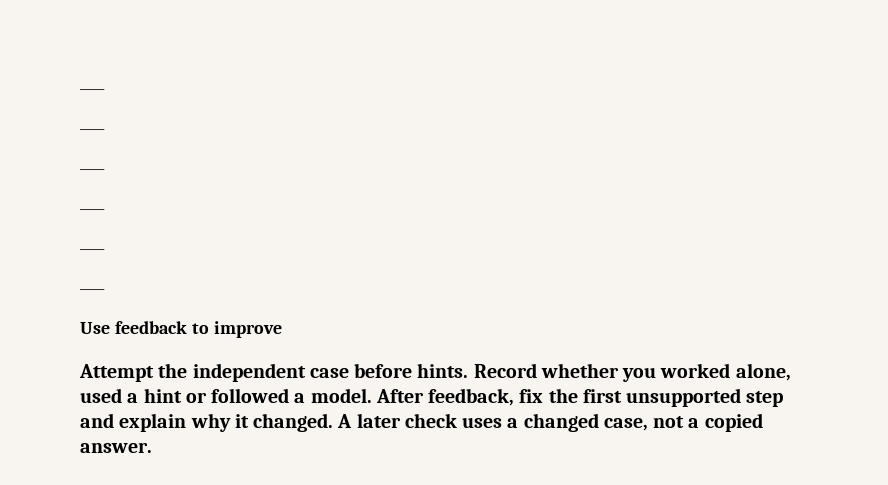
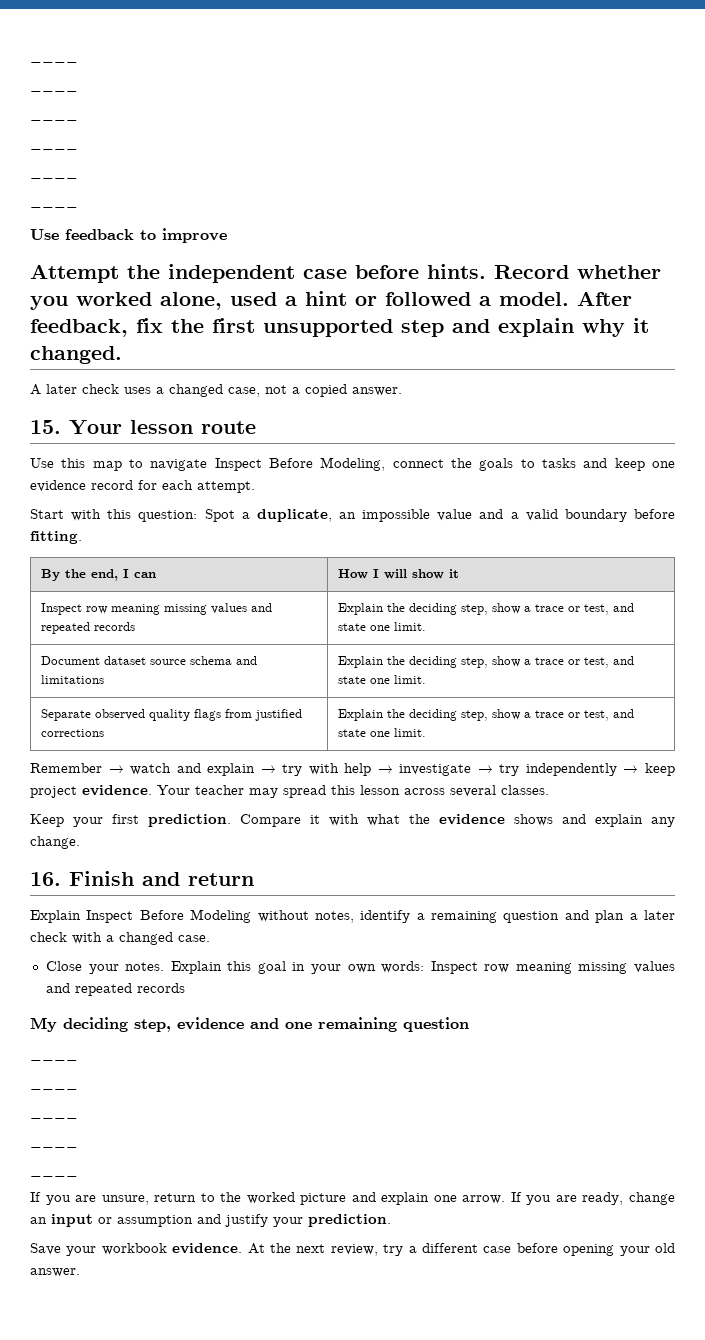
(334, 422) none -> (122, 355) //
(152, 447) none -> [30,420,256,435] [30,457,675,471] [30,480,255,493] [30,509,675,522] [30,531,82,544] [41,569,157,581] [338,569,460,579] [41,603,273,615] [41,622,136,634] [338,603,635,615] [338,622,427,631] [41,656,258,665] [41,675,105,684] [338,656,635,668] [338,675,427,684] [41,709,303,721] [41,729,105,737] [338,709,635,721] [338,728,427,737] [30,763,676,776] [30,785,549,798] [30,814,675,827] [30,836,80,849] [30,871,254,886] [30,909,675,923] [30,932,210,945] [45,961,675,974] [45,983,185,996] [30,1017,469,1032] [30,1057,78,1061] [30,1086,78,1090] [30,1115,78,1119] [30,1144,78,1148] [30,1173,78,1177] [30,1192,675,1205] [30,1214,391,1227] [30,1243,675,1256] [30,1268,80,1277] // 15. Your lesson route // Use this map to navigate Inspect Before Modeling, connect the goals to tasks and keep one evidence record for each attempt. // Start with this question: Spot a duplicate, an impossible value and a valid boundary before fitting. // By the end, I can | How I will show it // Inspect row meaning missing values and repeated records | Explain the deciding step, show a trace or test, and state one limit. // Document dataset source schema and limitations | Explain the deciding step, show a trace or test, and state one limit. // Separate observed quality flags from justified corrections | Explain the deciding step, show a trace or test, and state one limit. // Remember → watch and explain → try with help → investigate → try independently → keep project evidence. Your teacher may spread this lesson across several classes. // Keep your first prediction. Compare it with what the evidence shows and explain any change. // 16. Finish and return // Explain Inspect Before Modeling without notes, identify a remaining question and plan a later check with a changed case. // Close your notes. Explain this goal in your own words: Inspect row meaning missing values and repeated records // My deciding step, evidence and one remaining question // ____ // ____ // ____ // ____ // ____ // If you are unsure, return to the worked picture and explain one arrow. If you are ready, change an input or assumption and justify your prediction. // Save your workbook evidence. At the next review, try a different case before opening your old answer.

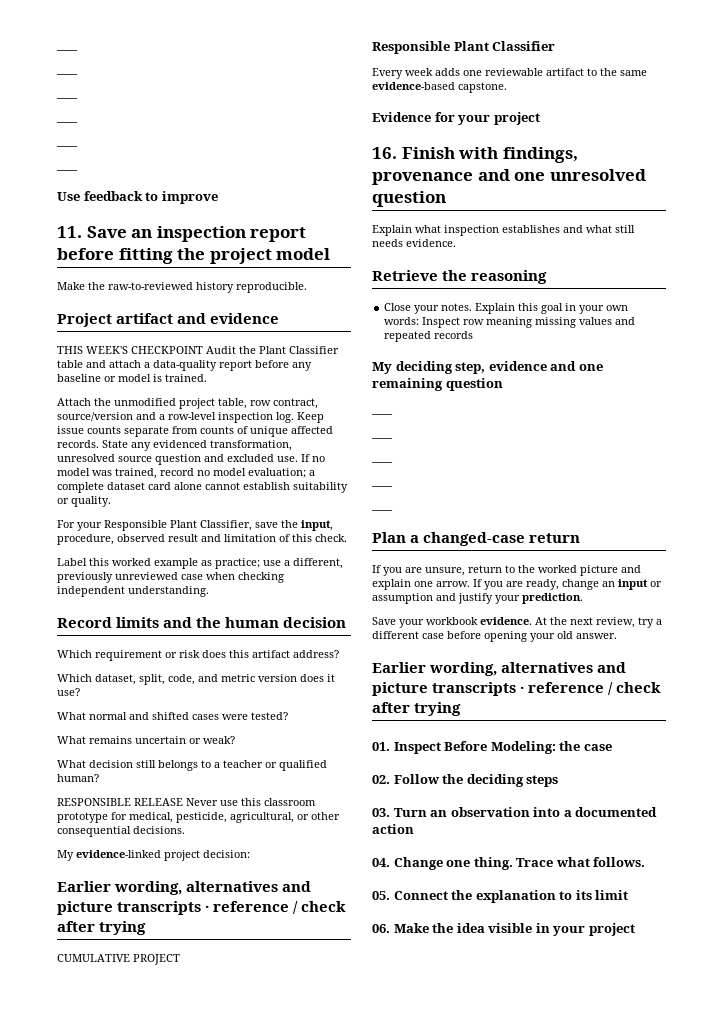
[30,264,661,283] [30,291,632,310] [30,318,649,337] [30,346,122,364] [30,384,402,397] [30,420,256,435] [30,457,675,471] [30,480,255,493] [30,509,675,522] [30,531,82,544] [41,569,157,581] [338,569,460,579] [41,603,273,615] [41,622,136,634] [338,603,635,615] [338,622,427,631] [41,656,258,665] [41,675,105,684] [338,656,635,668] [338,675,427,684] [41,709,303,721] [41,729,105,737] [338,709,635,721] [338,728,427,737] [30,763,676,776] [30,785,549,798] [30,814,675,827] [30,836,80,849] [30,871,254,886] [30,909,675,923] [30,932,210,945] Attempt the independent case before hints. Record whether you worked alone, used a hint or followed a model. After feedback, fix the first unsupported step and explain why it changed. // A later check uses a changed case, not a copied answer. // 15. Your lesson route // Use this map to navigate Inspect Before Modeling, connect the goals to tasks and keep one evidence record for each attempt. // Start with this question: Spot a duplicate, an impossible value and a valid boundary before fitting. // By the end, I can | How I will show it // Inspect row meaning missing values and repeated records | Explain the deciding step, show a trace or test, and state one limit. // Document dataset source schema and limitations | Explain the deciding step, show a trace or test, and state one limit. // Separate observed quality flags from justified corrections | Explain the deciding step, show a trace or test, and state one limit. // Remember → watch and explain → try with help → investigate → try independently → keep project evidence. Your teacher may spread this lesson across several classes. // Keep your first prediction. Compare it with what the evidence shows and explain any change. // 16. Finish and return // Explain Inspect Before Modeling without notes, identify a remaining question and plan a later check with a changed case. -> [57,226,307,242] [57,248,331,264] [57,282,307,293] [57,313,280,327] [57,346,339,354] [57,360,312,371] [57,374,207,382] [57,398,318,409] [57,412,324,423] [57,426,333,437] [57,440,292,451] [57,454,325,465] [57,468,315,479] [57,482,348,493] [57,496,111,507] [57,520,333,531] [57,534,347,545] [57,558,343,569] [57,572,284,583] [57,586,209,597] [57,617,347,628] [57,650,339,661] [57,674,335,685] [57,688,80,696] [57,712,288,720] [57,736,235,744] [57,760,327,771] [57,774,99,782] [57,798,316,806] [57,812,340,823] [57,826,185,837] [57,850,250,861] [57,881,312,895] [57,901,347,915] [57,921,147,935] [57,954,180,965] [372,41,556,54] [372,68,647,79] [372,82,507,93] [372,112,540,125] [372,147,578,163] [372,169,646,185] [372,191,446,207] [372,225,635,236] [372,239,456,247] [372,270,548,284] 11. Save an inspection report before fitting the project model // Make the raw-to-reviewed history reproducible. // Project artifact and evidence // THIS WEEK'S CHECKPOINT Audit the Plant Classifier table and attach a data-quality report before any baseline or model is trained. // Attach the unmodified project table, row contract, source/version and a row-level inspection log. Keep issue counts separate from counts of unique affected records. State any evidenced transformation, unresolved source question and excluded use. If no model was trained, record no model evaluation; a complete dataset card alone cannot establish suitability or quality. // For your Responsible Plant Classifier, save the input, procedure, observed result and limitation of this check. // Label this worked example as practice; use a different, previously unreviewed case when checking independent understanding. // Record limits and the human decision // Which requirement or risk does this artifact address? // Which dataset, split, code, and metric version does it use? // What normal and shifted cases were tested? // What remains uncertain or weak? // What decision still belongs to a teacher or qualified human? // RESPONSIBLE RELEASE Never use this classroom prototype for medical, pesticide, agricultural, or other consequential decisions. // My evidence-linked project decision: // Earlier wording, alternatives and picture transcripts · reference / check after trying // CUMULATIVE PROJECT // Responsible Plant Classifier // Every week adds one reviewable artifact to the same evidence-based capstone. // Evidence for your project // 16. Finish with findings, provenance and one unresolved question // Explain what inspection establishes and what still needs evidence. // Retrieve the reasoning
(78, 1175) none -> [372,532,581,546] // Plan a changed-case return
(80, 1272) none -> [372,662,627,676] [372,682,662,696] [372,702,462,716] [372,741,612,754] [372,774,559,787] [372,807,658,817] [372,824,414,834] [372,857,646,870] [372,890,629,903] [372,923,635,936] // Earlier wording, alternatives and picture transcripts · reference / check after trying // 01. Inspect Before Modeling: the case // 02. Follow the deciding steps // 03. Turn an observation into a documented action // 04. Change one thing. Trace what follows. // 05. Connect the explanation to its limit // 06. Make the idea visible in your project

